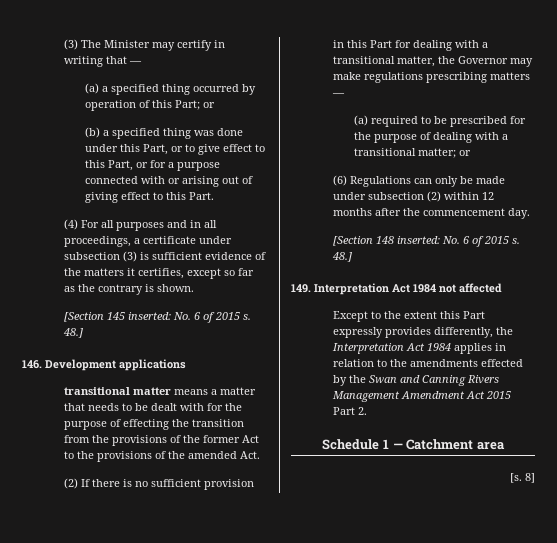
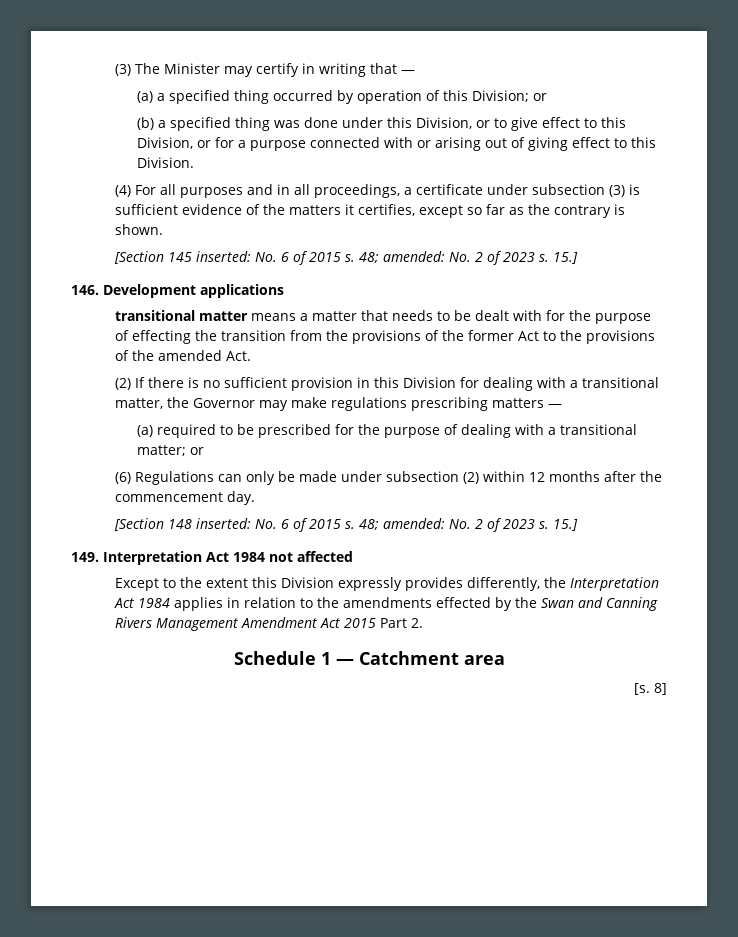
[174,100,200,110] Part; -> [471,90,529,102] Division;
[142,144,168,155] Part, -> [415,117,472,129] Division,
[107,160,133,171] Part, -> [136,137,193,149] Division,
[188,192,214,200] Part. -> [136,157,194,168] Division.
[62,328,83,338] 48.] -> [358,251,578,265] 48; amended: No. 2 of 2023 s. 15.]
[369,40,392,48] Part -> [402,377,456,388] Division
[331,252,352,262] 48.] -> [358,518,578,532] 48; amended: No. 2 of 2023 s. 15.]
[462,311,485,319] Part -> [280,577,334,588] Division

